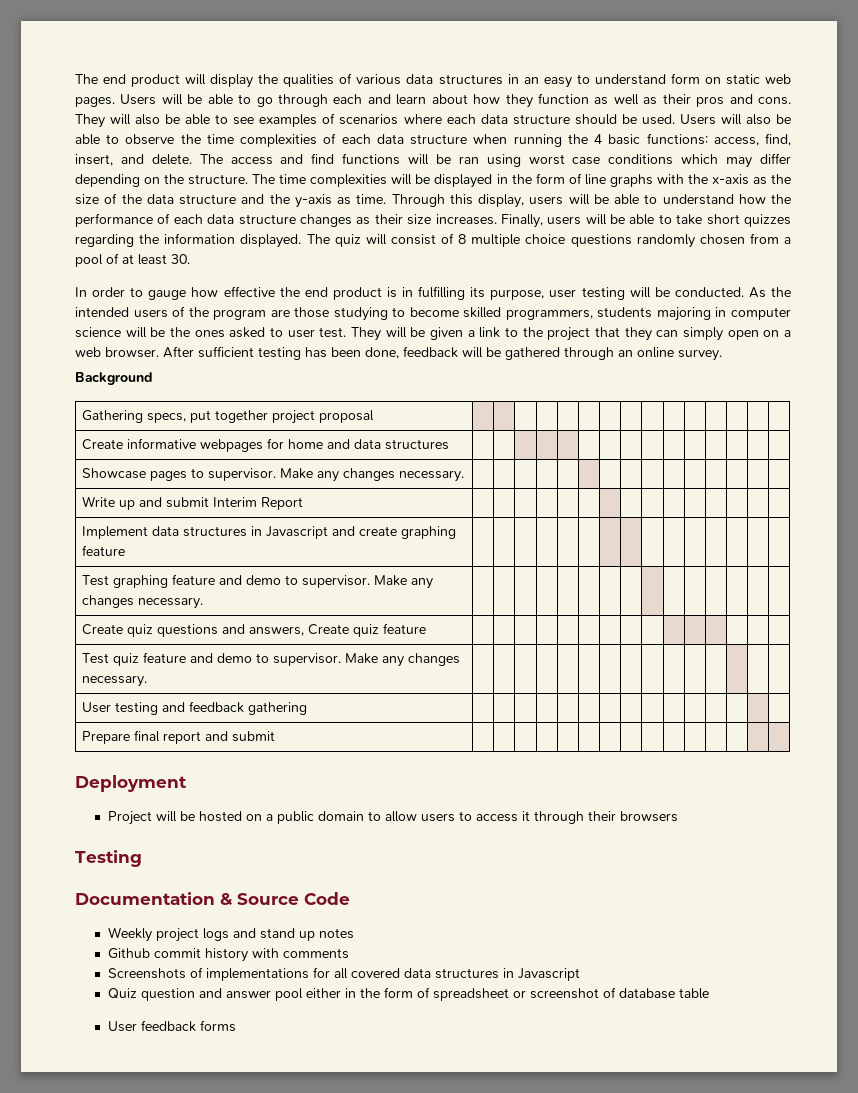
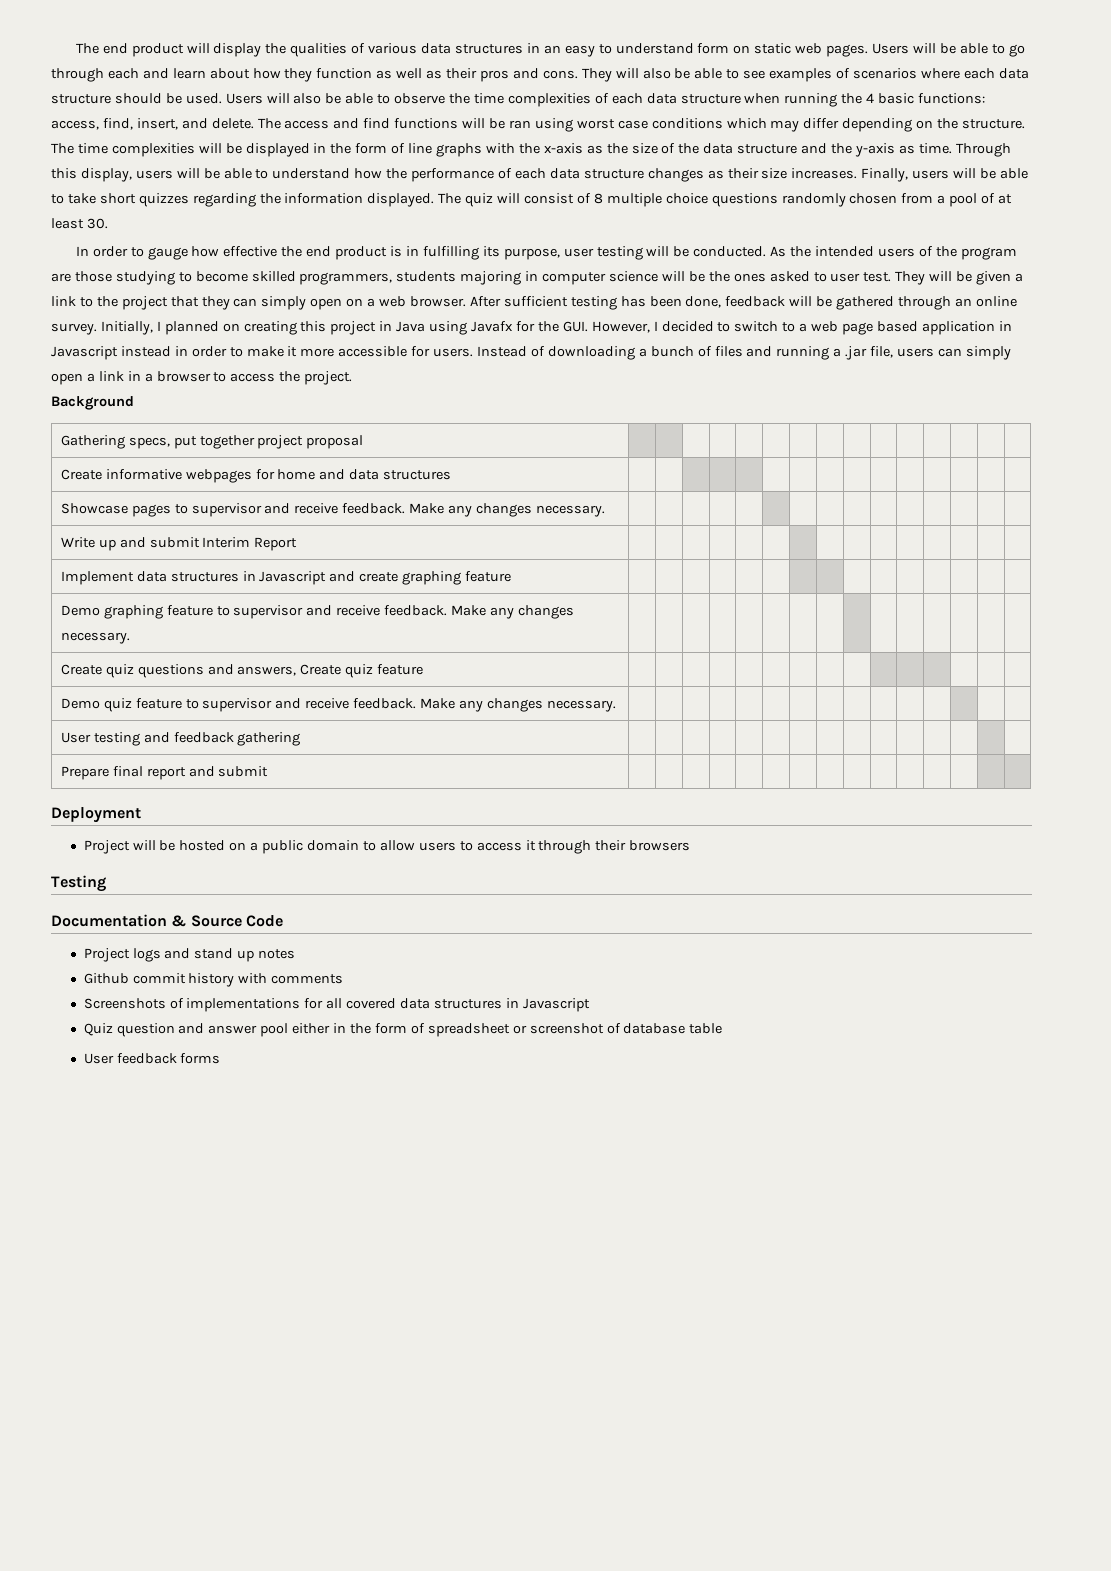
(722, 355) none -> [100,321,1012,335] [51,346,1011,360] [51,371,353,385] Initially, I planned on creating this project in Java using Javafx for the GUI. However, I decided to switch to a web page based application in Javascript instead in order to make it more accessible for users. Instead of downloading a bunch of files and running a .jar file, users can simply open a link in a browser to access the project.
[208,468,277,481] supervisor. -> [191,503,406,517] supervisor and receive feedback.
[82,574,371,588] Test graphing feature and demo to supervisor. -> [60,605,448,619] Demo graphing feature to supervisor and receive feedback.
[82,652,342,666] Test quiz feature and demo to supervisor. -> [60,698,417,712] Demo quiz feature to supervisor and receive feedback.
[107,927,199,942] Weekly project -> [83,948,130,962] Project

